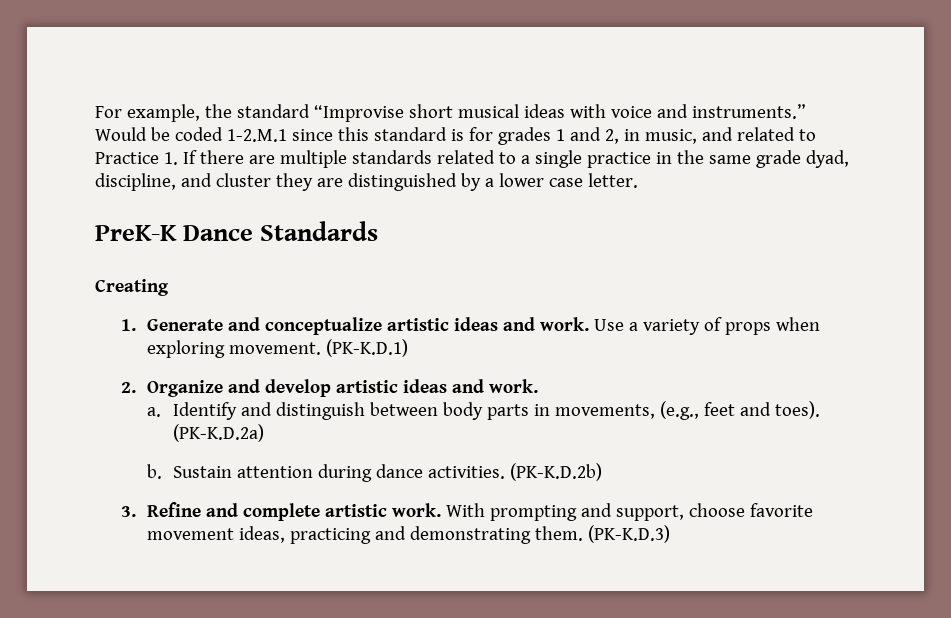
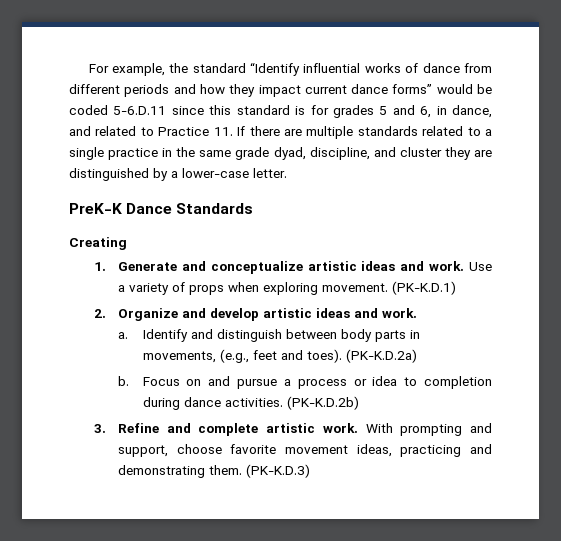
[313,104,806,122] [95,127,147,141] “Improvise short musical ideas with voice and instruments.” Would -> [250,62,493,76] [69,84,473,97] “Identify influential works of dance from different periods and how they impact current dance forms” would
[226,129,287,142] 1-2.M.1 -> [113,106,167,115] 5-6.D.11
[555,127,697,144] 1 and 2, in music, -> [379,105,493,118] 5 and 6, in dance,
[163,152,178,165] 1. -> [213,127,233,136] 11.
[498,173,583,187] lower case -> [182,168,249,178] lower-case
[172,466,313,478] Sustain attention -> [142,376,492,389] Focus on and pursue a process or idea to completion

